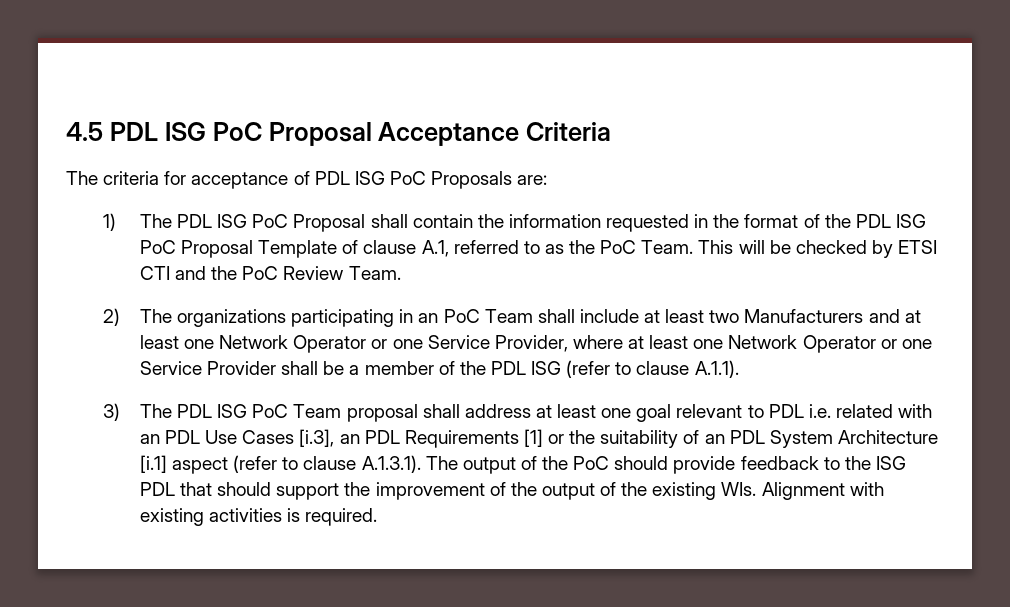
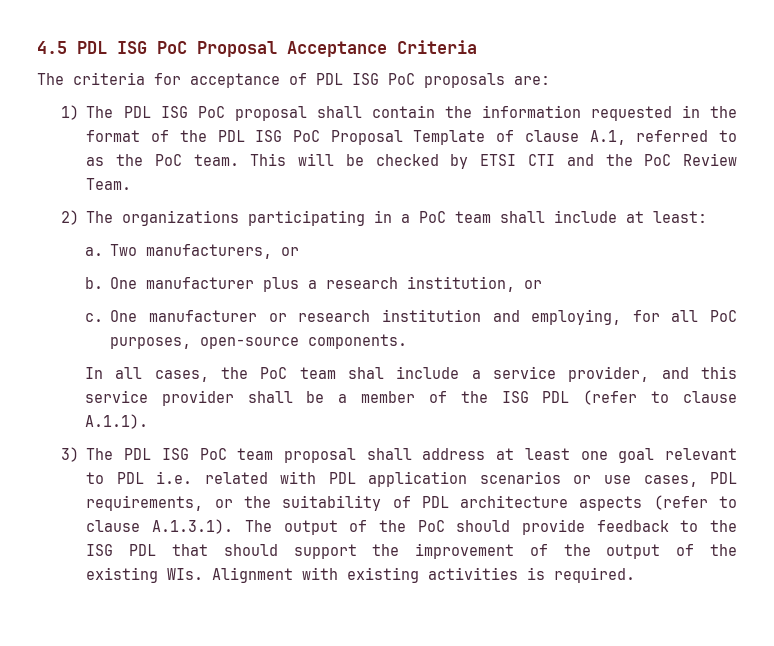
[431,171,513,189] Proposals -> [424,73,505,88] proposals
[293,214,366,232] Proposal -> [234,106,307,121] proposal
[641,240,694,254] Team. -> [193,154,239,166] team.
[418,309,921,323] [139,335,932,353] [139,361,277,375] an PoC Team shall include at least two Manufacturers and at least one Network Operator or one Service Provider, where at least one Network Operator or one Service Provider -> [401,210,708,223] [84,244,300,259] [84,276,543,292] [84,309,737,325] [110,334,408,349] [84,366,737,382] [84,390,234,406] a PoC team shall include at least: // a. Two manufacturers, or // b. One manufacturer plus a research institution, or // c. One manufacturer or research institution and employing, for all PoC purposes, open-source components. // In all cases, the PoC team shal include a service provider, and this service provider
[490,361,562,375] PDL ISG -> [501,391,570,403] ISG PDL
[293,404,342,418] Team -> [237,448,274,460] team
[139,429,938,448] [139,455,229,474] an PDL Use Cases [i.3], an PDL Requirements [1] or the suitability of an PDL System Architecture [i.1] aspect -> [328,471,737,487] [86,495,643,511] PDL application scenarios or use cases, PDL requirements, or the suitability of PDL architecture aspects

